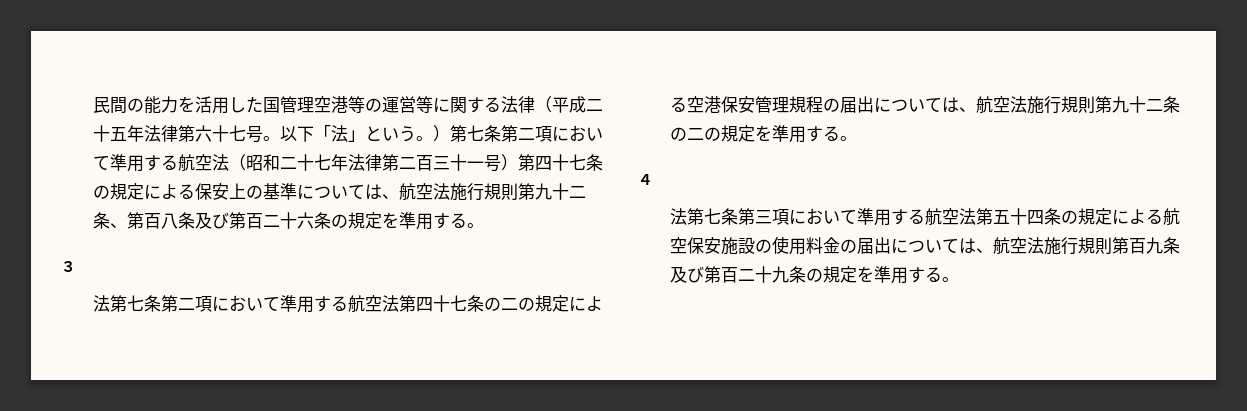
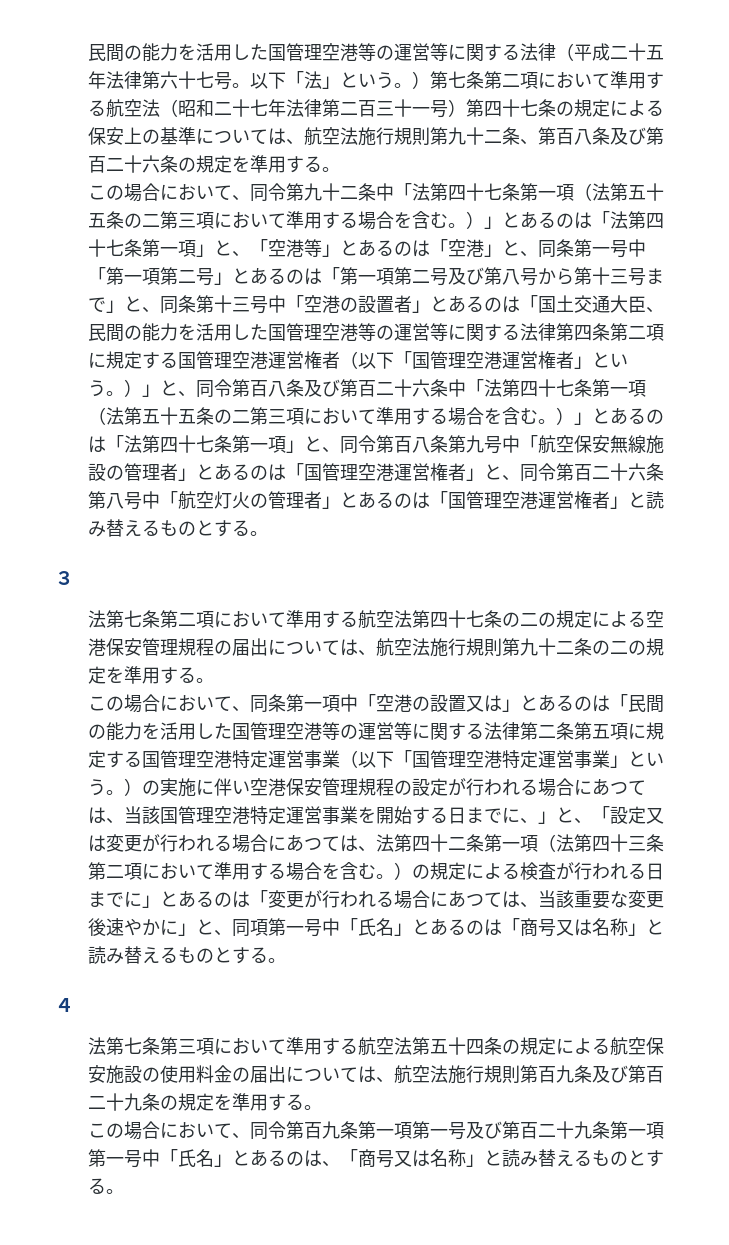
(484, 225) none -> [88,183,665,202] [88,211,665,230] [88,239,647,258] [88,267,665,286] [88,295,665,314] [88,323,665,342] [88,351,629,369] [88,379,647,398] [88,407,665,426] [88,435,665,454] [88,463,665,482] [88,491,665,510] [88,519,269,537] // この場合において、同令第九十二条中「法第四十七条第一項（法第五十五条の二第三項において準用する場合を含む。）」とあるのは「法第四十七条第一項」と、「空港等」とあるのは「空港」と、同条第一号中「第一項第二号」とあるのは「第一項第二号及び第八号から第十三号まで」と、同条第十三号中「空港の設置者」とあるのは「国土交通大臣、民間の能力を活用した国管理空港等の運営等に関する法律第四条第二項に規定する国管理空港運営権者（以下「国管理空港運営権者」という。）」と、同令第百八条及び第百二十六条中「法第四十七条第一項（法第五十五条の二第三項において準用する場合を含む。）」とあるのは「法第四十七条第一項」と、同令第百八条第九号中「航空保安無線施設の管理者」とあるのは「国管理空港運営権者」と、同令第百二十六条第八号中「航空灯火の管理者」とあるのは「国管理空港運営権者」と読み替えるものとする。
(857, 138) none -> [88,694,665,713] [88,722,665,741] [88,750,665,768] [88,778,647,797] [88,806,665,824] [88,834,665,853] [88,862,665,881] [88,890,665,909] [88,918,665,937] [88,946,287,964] // この場合において、同条第一項中「空港の設置又は」とあるのは「民間の能力を活用した国管理空港等の運営等に関する法律第二条第五項に規定する国管理空港特定運営事業（以下「国管理空港特定運営事業」という。）の実施に伴い空港保安管理規程の設定が行われる場合にあつては、当該国管理空港特定運営事業を開始する日までに、」と、「設定又は変更が行われる場合にあつては、法第四十二条第一項（法第四十三条第二項において準用する場合を含む。）の規定による検査が行われる日までに」とあるのは「変更が行われる場合にあつては、当該重要な変更後速やかに」と、同項第一号中「氏名」とあるのは「商号又は名称」と読み替えるものとする。
(959, 279) none -> [88,1121,665,1140] [88,1149,665,1168] [88,1178,125,1194] // この場合において、同令第百九条第一項第一号及び第百二十九条第一項第一号中「氏名」とあるのは、「商号又は名称」と読み替えるものとする。

